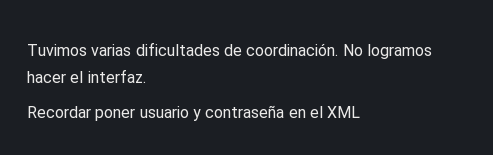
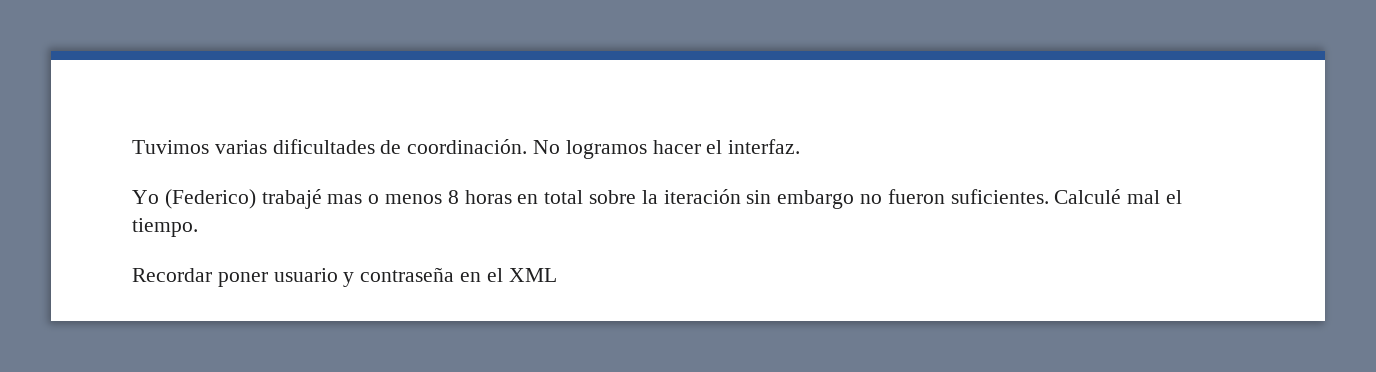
(146, 76) none -> [132,189,1183,209] [132,218,198,237] // Yo (Federico) trabajé mas o menos 8 horas en total sobre la iteración sin embargo no fueron suficientes. Calculé mal el tiempo.

